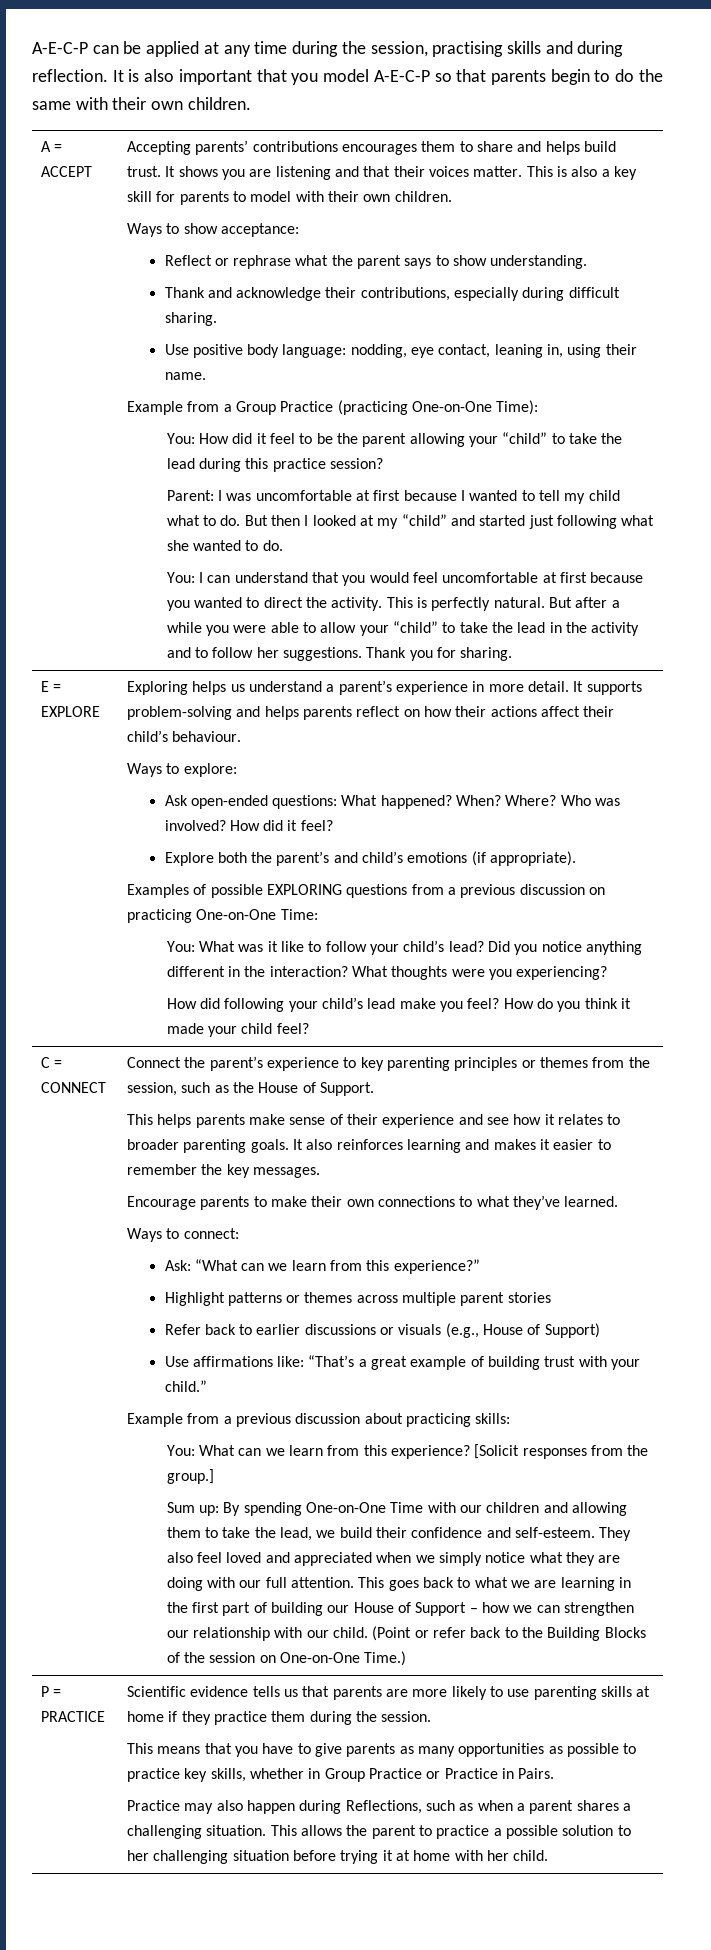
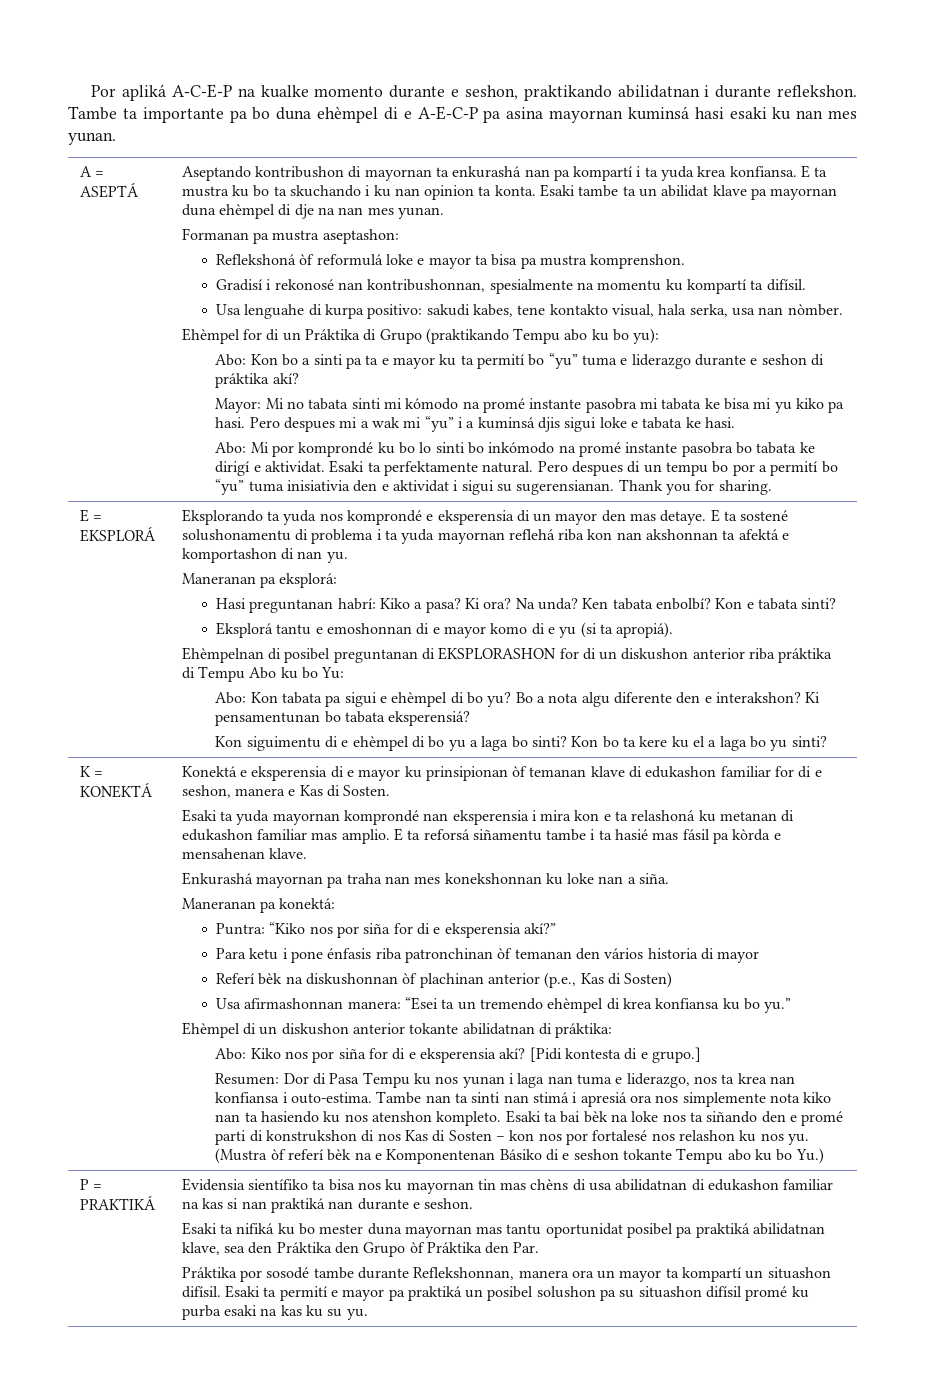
[32,41,624,57] [32,69,663,85] [32,97,251,110] [41,141,63,152] [41,166,93,177] [127,140,616,155] [127,166,637,180] [127,191,452,205] [127,223,300,237] [164,255,588,269] [164,287,620,301] [164,312,217,326] [164,344,637,358] [164,372,206,380] [127,400,539,415] [166,432,623,447] [166,458,384,472] [166,490,620,504] [166,514,655,529] [166,540,283,551] [166,572,644,586] [166,597,620,611] [166,621,640,636] [166,647,363,661] A-E-C-P can be applied at any time during the session, practising skills and during reflection. It is also important that you model A-E-C-P so that parents begin to do the same with their own children. // A = ACCEPT | Accepting parents’ contributions encourages them to share and helps build trust. It shows you are listening and that their voices matter. This is also a key skill for parents to model with their own children. // Ways to show acceptance: // Reflect or rephrase what the parent says to show understanding. // Thank and acknowledge their contributions, especially during difficult sharing. // Use positive body language: nodding, eye contact, leaning in, using their name. // Example from a Group Practice (practicing One-on-One Time): // You: How did it feel to be the parent allowing your “child” to take the lead during this practice session? // Parent: I was uncomfortable at first because I wanted to tell my child what to do. But then I looked at my “child” and started just following what she wanted to do. // You: I can understand that you would feel uncomfortable at first because you wanted to direct the activity. This is perfectly natural. But after a while you were able to allow your “child” to take the lead in the activity and to follow her suggestions. -> [91,84,857,101] [68,106,858,123] [68,132,116,145] [79,166,104,177] [79,183,139,198] [181,165,828,181] [181,184,838,200] [181,204,444,219] [181,228,399,244] [216,254,686,269] [216,279,806,294] [216,304,843,319] [181,328,660,344] [215,353,824,369] [215,373,299,388] [215,398,845,413] [215,416,735,432] [215,442,815,457] [215,460,838,476] [215,479,615,495] Por apliká A-C-E-P na kualke momento durante e seshon, praktikando abilidatnan i durante reflekshon. Tambe ta importante pa bo duna ehèmpel di e A-E-C-P pa asina mayornan kuminsá hasi esaki ku nan mes yunan. // A = ASEPTÁ | Aseptando kontribushon di mayornan ta enkurashá nan pa kompartí i ta yuda krea konfiansa. E ta mustra ku bo ta skuchando i ku nan opinion ta konta. Esaki tambe ta un abilidat klave pa mayornan duna ehèmpel di dje na nan mes yunan. // Formanan pa mustra aseptashon: // Reflekshoná òf reformulá loke e mayor ta bisa pa mustra komprenshon. // Gradisí i rekonosé nan kontribushonnan, spesialmente na momentu ku kompartí ta difísil. // Usa lenguahe di kurpa positivo: sakudi kabes, tene kontakto visual, hala serka, usa nan nòmber. // Ehèmpel for di un Práktika di Grupo (praktikando Tempu abo ku bo yu): // Abo: Kon bo a sinti pa ta e mayor ku ta permití bo “yu” tuma e liderazgo durante e seshon di práktika akí? // Mayor: Mi no tabata sinti mi kómodo na promé instante pasobra mi tabata ke bisa mi yu kiko pa hasi. Pero despues mi a wak mi “yu” i a kuminsá djis sigui loke e tabata ke hasi. // Abo: Mi por komprondé ku bo lo sinti bo inkómodo na promé instante pasobra bo tabata ke dirigí e aktividat. Esaki ta perfektamente natural. Pero despues di un tempu bo por a permití bo “yu” tuma inisiativia den e aktividat i sigui su sugerensianan.
[41,706,101,717] [127,680,642,695] [127,706,615,720] [127,730,242,742] [127,763,237,777] [164,795,621,809] [164,820,333,831] [164,851,577,866] [127,884,605,898] [127,909,318,923] [166,940,642,955] [166,966,608,980] [166,997,631,1012] [166,1023,309,1037] [41,1057,63,1068] [41,1082,107,1093] [127,1056,650,1071] [127,1082,374,1096] [127,1114,621,1128] [127,1139,611,1153] [127,1164,321,1178] [127,1195,619,1210] [127,1228,239,1242] [164,1259,480,1274] [164,1292,551,1306] [164,1323,600,1338] [164,1355,641,1370] [164,1380,207,1392] [127,1413,511,1427] [166,1444,649,1459] [166,1469,214,1484] [166,1502,627,1516] [166,1527,632,1541] [166,1552,621,1566] [166,1577,631,1591] [166,1602,634,1616] [166,1626,646,1641] [166,1651,407,1666] [41,1686,62,1697] [41,1711,106,1722] [127,1686,651,1700] [127,1711,432,1725] [127,1743,637,1757] [127,1768,555,1782] [127,1800,631,1814] [127,1825,631,1839] [127,1850,549,1864] EXPLORE | Exploring helps us understand a parent’s experience in more detail. It supports problem-solving and helps parents reflect on how their actions affect their child’s behaviour. // Ways to explore: // Ask open-ended questions: What happened? When? Where? Who was involved? How did it feel? // Explore both the parent’s and child’s emotions (if appropriate). // Examples of possible EXPLORING questions from a previous discussion on practicing One-on-One Time: // You: What was it like to follow your child’s lead? Did you notice anything different in the interaction? What thoughts were you experiencing? // How did following your child’s lead make you feel? How do you think it made your child feel? // C = CONNECT | Connect the parent’s experience to key parenting principles or themes from the session, such as the House of Support. // This helps parents make sense of their experience and see how it relates to broader parenting goals. It also reinforces learning and makes it easier to remember the key messages. // Encourage parents to make their own connections to what they’ve learned. // Ways to connect: // Ask: “What can we learn from this experience?” // Highlight patterns or themes across multiple parent stories // Refer back to earlier discussions or visuals (e.g., House of Support) // Use affirmations like: “That’s a great example of building trust with your child.” // Example from a previous discussion about practicing skills: // You: What can we learn from this experience? [Solicit responses from the group.] // Sum up: By spending One-on-One Time with our children and allowing them to take the lead, we build their confidence and self-esteem. They also feel loved and appreciated when we simply notice what they are doing with our full attention. This goes back to what we are learning in the first part of building our House of Support – how we can strengthen our relationship with our child. (Point or refer back to the Building Blocks of the session on One-on-One Time.) // P = PRACTICE | Scientific evidence tells us that parents are more likely to use parenting skills at home if they practice them during the session. // This means that you have to give parents as many opportunities as possible to practice key skills, whether in Group Practice or Practice in Pairs. // Practice may also happen during Reflections, such as when a parent shares a challenging situation. This allows the parent to practice a possible solution to her challenging situation before trying it at home with her child. -> [79,527,156,542] [181,509,789,525] [181,529,790,544] [181,548,348,563] [181,573,338,588] [216,598,837,613] [216,622,674,638] [181,647,833,663] [181,666,345,682] [215,692,821,707] [215,711,471,726] [215,736,827,751] [79,766,103,777] [79,783,153,798] [181,766,822,781] [181,785,391,798] [181,809,795,825] [181,828,781,844] [181,848,307,859] [181,872,670,888] [181,898,336,913] [216,922,557,938] [216,948,760,963] [216,972,673,988] [216,997,792,1013] [181,1022,613,1038] [215,1047,701,1063] [215,1072,795,1088] [215,1091,832,1107] [215,1110,844,1126] [215,1130,809,1145] [215,1148,824,1164] [79,1179,102,1190] [79,1196,156,1210] [181,1178,834,1194] [181,1198,474,1213] [181,1222,826,1238] [181,1242,540,1257] [181,1267,831,1282] [181,1285,809,1301] [181,1305,368,1320] EKSPLORÁ | Eksplorando ta yuda nos komprondé e eksperensia di un mayor den mas detaye. E ta sostené solushonamentu di problema i ta yuda mayornan reflehá riba kon nan akshonnan ta afektá e komportashon di nan yu. // Maneranan pa eksplorá: // Hasi preguntanan habrí: Kiko a pasa? Ki ora? Na unda? Ken tabata enbolbí? Kon e tabata sinti? // Eksplorá tantu e emoshonnan di e mayor komo di e yu (si ta apropiá). // Ehèmpelnan di posibel preguntanan di EKSPLORASHON for di un diskushon anterior riba práktika di Tempu Abo ku bo Yu: // Abo: Kon tabata pa sigui e ehèmpel di bo yu? Bo a nota algu diferente den e interakshon? Ki pensamentunan bo tabata eksperensiá? // Kon siguimentu di e ehèmpel di bo yu a laga bo sinti? Kon bo ta kere ku el a laga bo yu sinti? // K = KONEKTÁ | Konektá e eksperensia di e mayor ku prinsipionan òf temanan klave di edukashon familiar for di e seshon, manera e Kas di Sosten. // Esaki ta yuda mayornan komprondé nan eksperensia i mira kon e ta relashoná ku metanan di edukashon familiar mas amplio. E ta reforsá siñamentu tambe i ta hasié mas fásil pa kòrda e mensahenan klave. // Enkurashá mayornan pa traha nan mes konekshonnan ku loke nan a siña. // Maneranan pa konektá: // Puntra: “Kiko nos por siña for di e eksperensia akí?” // Para ketu i pone énfasis riba patronchinan òf temanan den vários historia di mayor // Referí bèk na diskushonnan òf plachinan anterior (p.e., Kas di Sosten) // Usa afirmashonnan manera: “Esei ta un tremendo ehèmpel di krea konfiansa ku bo yu.” // Ehèmpel di un diskushon anterior tokante abilidatnan di práktika: // Abo: Kiko nos por siña for di e eksperensia akí? [Pidi kontesta di e grupo.] // Resumen: Dor di Pasa Tempu ku nos yunan i laga nan tuma e liderazgo, nos ta krea nan konfiansa i outo-estima. Tambe nan ta sinti nan stimá i apresiá ora nos simplemente nota kiko nan ta hasiendo ku nos atenshon kompleto. Esaki ta bai bèk na loke nos ta siñando den e promé parti di konstrukshon di nos Kas di Sosten – kon nos por fortalesé nos relashon ku nos yu. (Mustra òf referí bèk na e Komponentenan Básiko di e seshon tokante Tempu abo ku bo Yu.) // P = PRAKTIKÁ | Evidensia sientífiko ta bisa nos ku mayornan tin mas chèns di usa abilidatnan di edukashon familiar na kas si nan praktiká nan durante e seshon. // Esaki ta nifiká ku bo mester duna mayornan mas tantu oportunidat posibel pa praktiká abilidatnan klave, sea den Práktika den Grupo òf Práktika den Par. // Práktika por sosodé tambe durante Reflekshonnan, manera ora un mayor ta kompartí un situashon difísil. Esaki ta permití e mayor pa praktiká un posibel solushon pa su situashon difísil promé ku purba esaki na kas ku su yu.

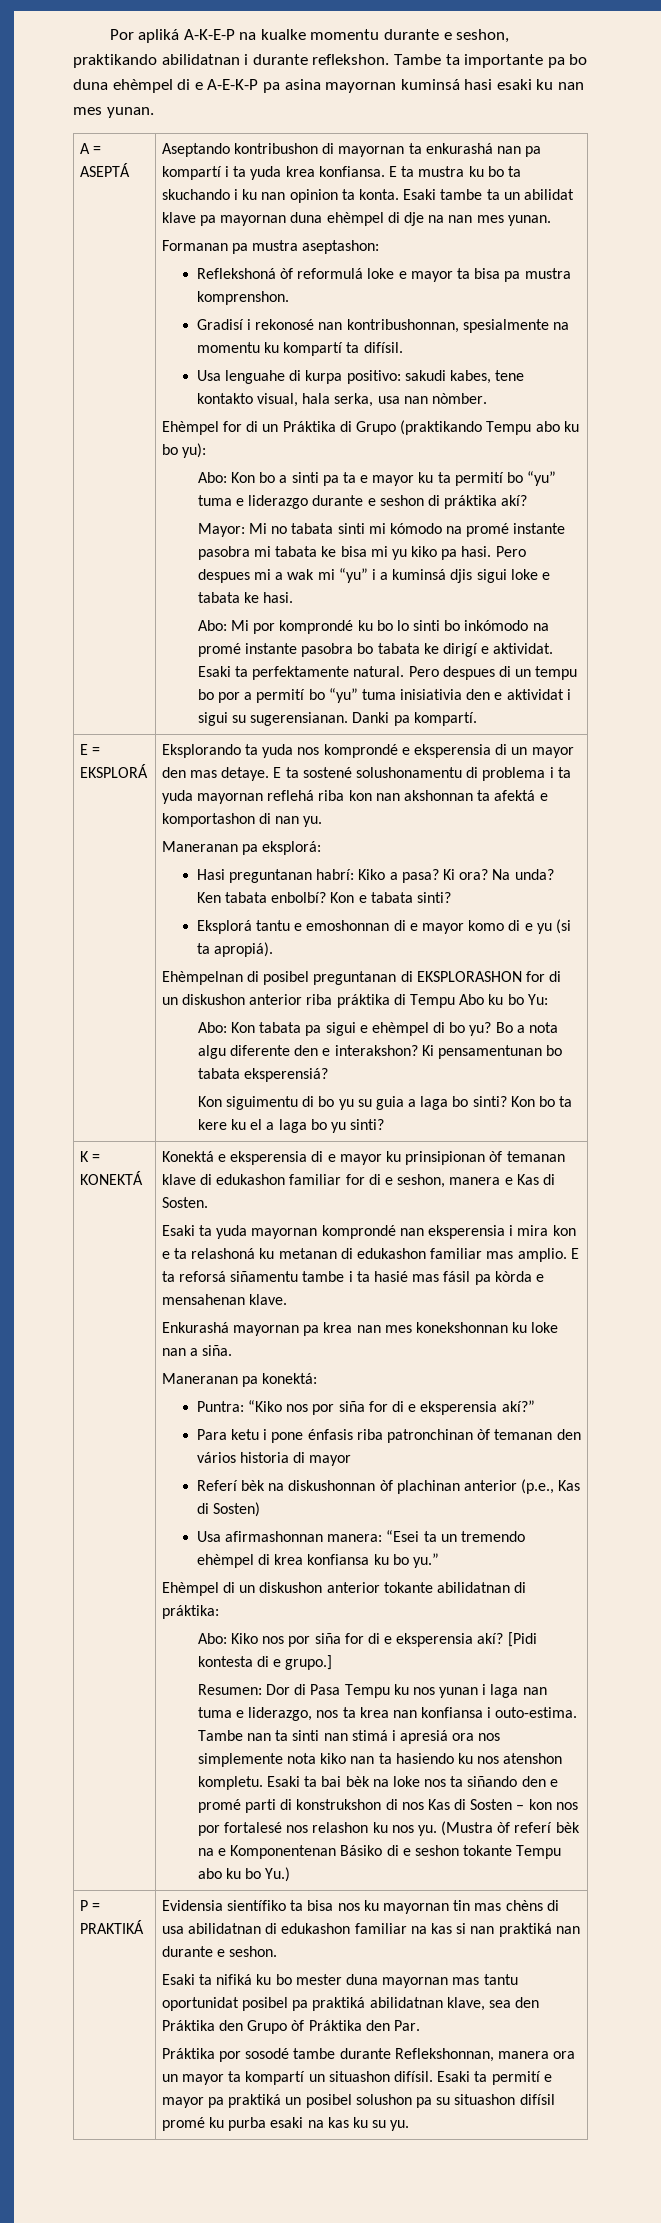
[172,84,233,98] A-C-E-P -> [183,29,235,40] A-K-E-P
[314,86,384,97] momento -> [310,29,380,40] momentu
[417,106,478,120] A-E-C-P -> [207,79,259,90] A-E-K-P
[618,479,772,495] Thank you for sharing. -> [352,712,477,726] Danki pa kompartí.
[341,736,466,751] e ehèmpel di bo yu -> [318,1096,404,1110] bo yu su guia
[346,873,382,884] traha -> [323,1322,353,1333] krea
[436,1111,502,1126] kompleto. -> [197,1776,263,1790] kompletu.

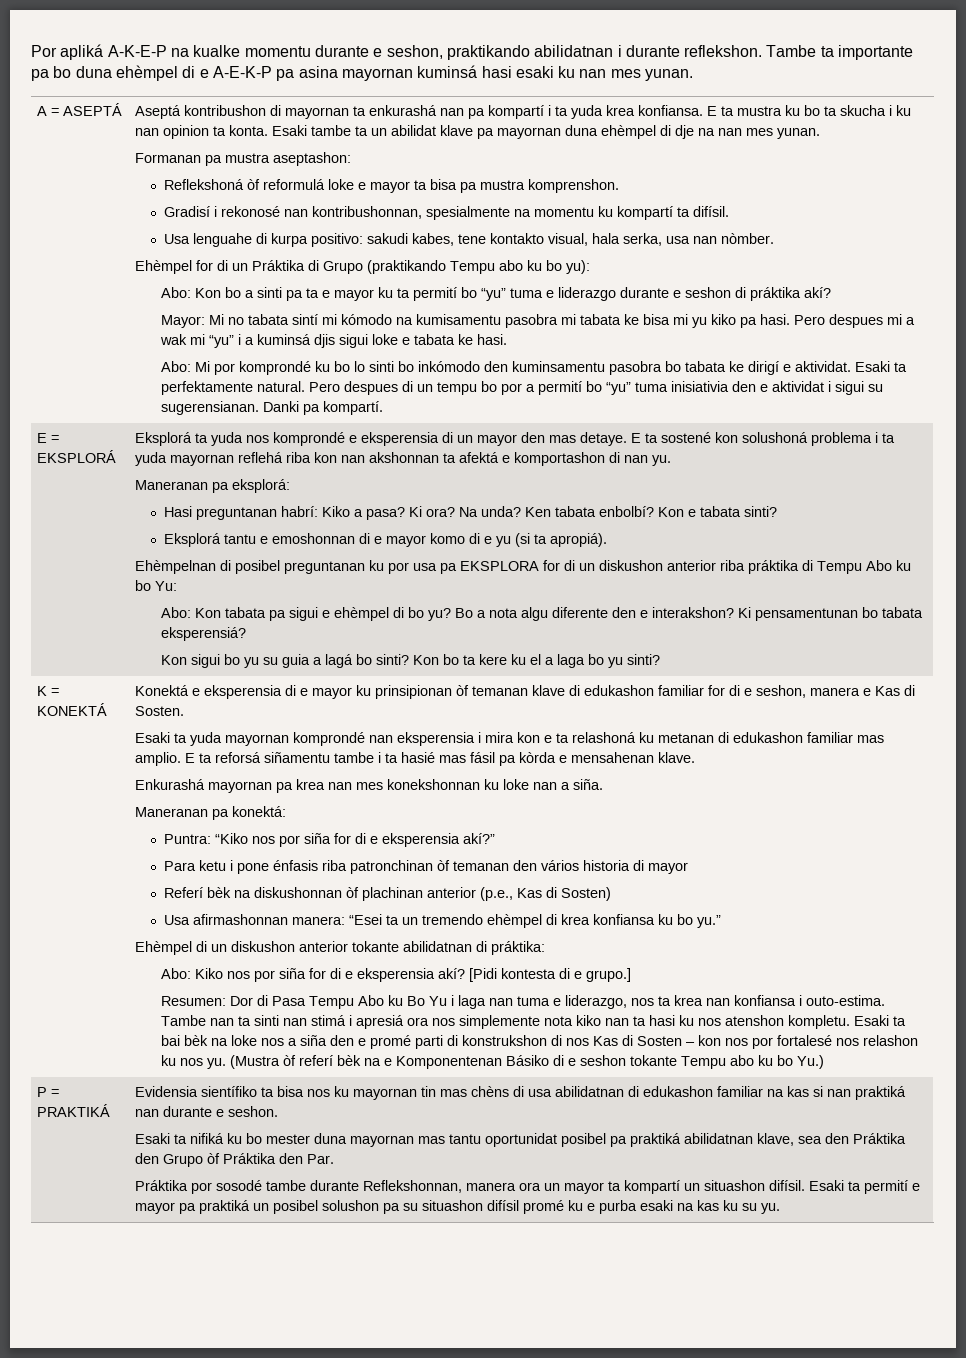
[161,143,230,157] Aseptando -> [135,105,182,119] Aseptá
[161,189,230,200] skuchando -> [840,105,887,116] skucha
[337,523,365,534] sinti -> [292,314,319,325] sintí
[466,523,566,537] promé instante -> [416,314,502,325] kumisamentu
[532,623,549,631] [197,643,298,657] na promé instante -> [484,361,606,372] den kuminsamentu
[161,744,241,758] Eksplorando -> [135,432,193,446] Eksplorá
[356,767,479,778] solushonamentu di -> [715,432,809,443] kon solushoná
[400,971,522,982] di EKSPLORASHON -> [369,560,540,574] ku por usa pa EKSPLORA
[226,1096,315,1110] siguimentu di -> [191,654,221,668] sigui
[420,1096,449,1110] laga -> [325,654,354,668] lagá
[393,1684,479,1698] ku nos yunan -> [358,995,448,1006] Abo ku Bo Yu
[395,1753,454,1764] hasiendo -> [649,1015,676,1026] hasi
[450,1776,518,1787] ta siñando -> [288,1035,328,1046] a siña
(225, 2122) none -> [587,1203,596,1211] e

